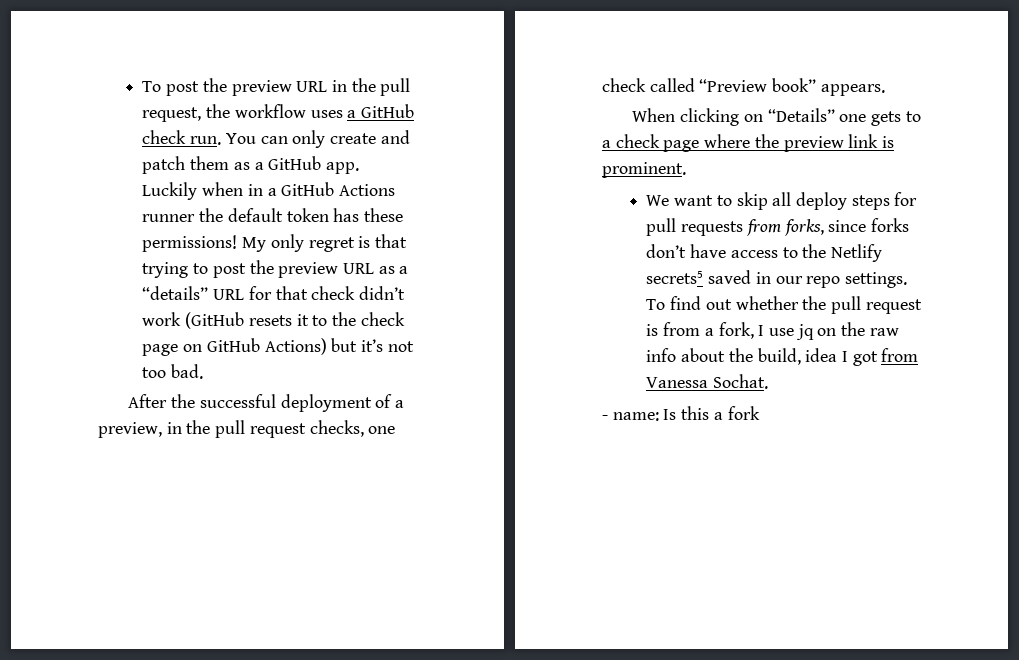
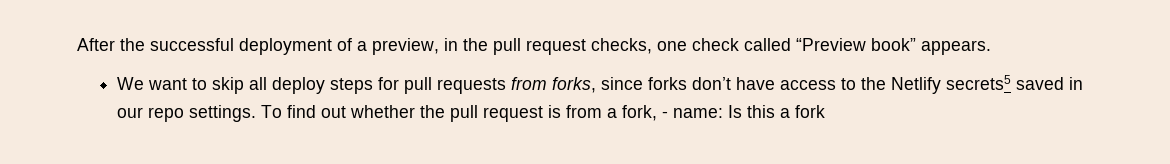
[142,78,411,96] [142,104,414,122] [142,130,410,148] [142,156,359,174] [142,182,395,200] [142,208,403,222] [142,234,407,252] [142,260,409,278] [142,286,405,300] [142,312,405,329] [142,338,414,356] [142,364,204,379] To post the preview URL in the pull request, the workflow uses a GitHub check run. You can only create and patch them as a GitHub app. Luckily when in a GitHub Actions runner the default token has these permissions! My only regret is that trying to post the preview URL as a “details” URL for that check didn’t work (GitHub resets it to the check page on GitHub Actions) but it’s not too bad. // -> (77, 44) none
[632,108,921,126] [602,134,895,152] [602,162,686,178] // When clicking on “Details” one gets to a check page where the preview link is prominent. -> (991, 47) none
[758,322,899,340] [646,348,919,366] [646,374,769,389] I use jq on the raw info about the build, idea I got from Vanessa Sochat. // -> (657, 113) none

